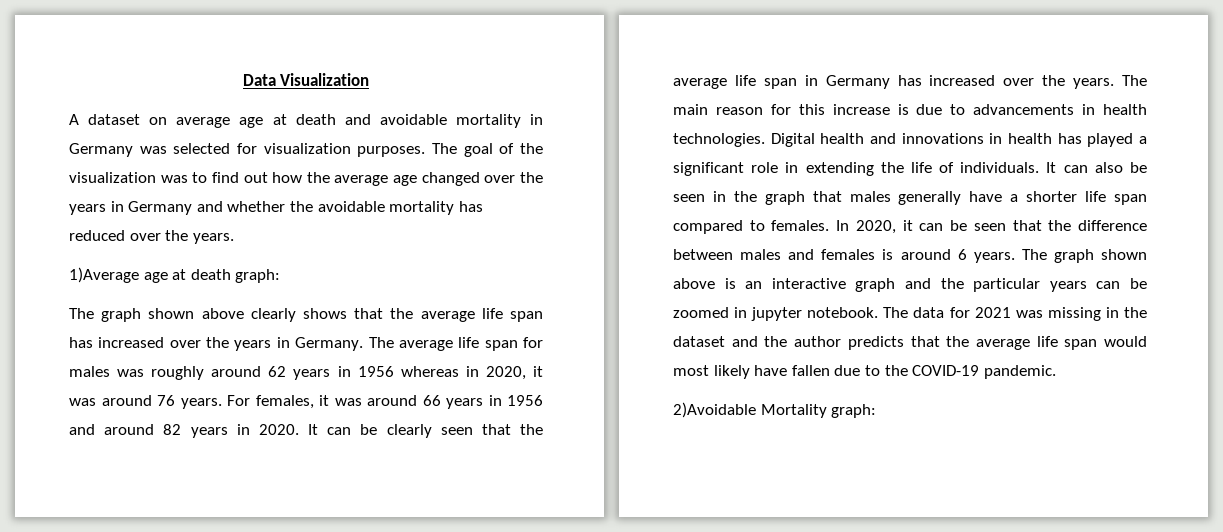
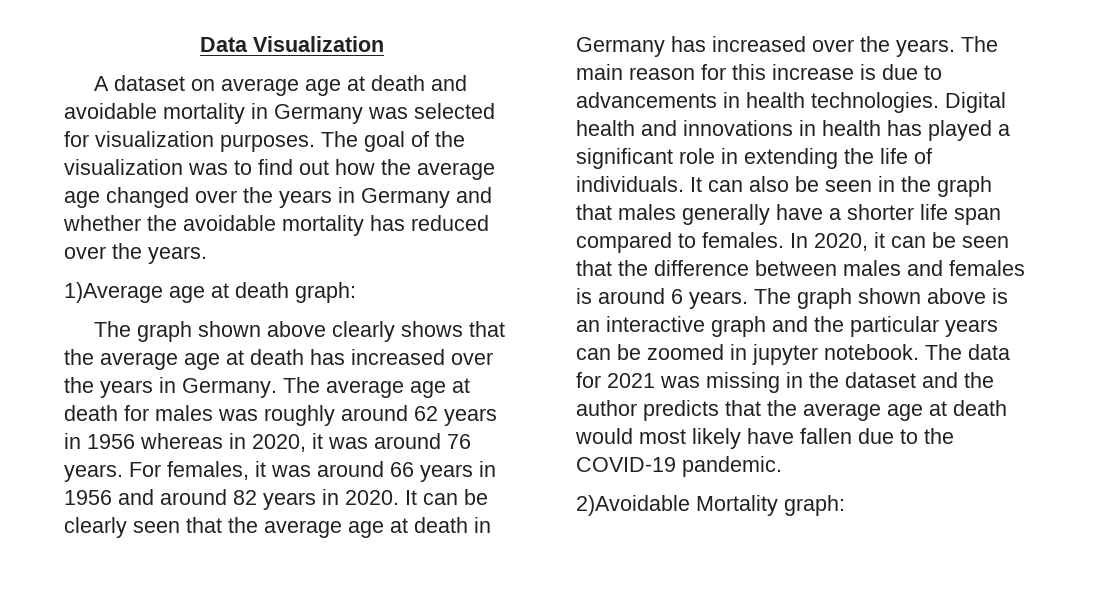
[481,308,543,322] life span -> [184,349,304,370] age at death
[458,337,518,351] life span -> [410,378,470,398] [64,405,118,421] age at death
[734,75,797,89] life span -> [348,517,468,538] age at death
[1036,336,1098,350] life span -> [887,400,1007,421] age at death

